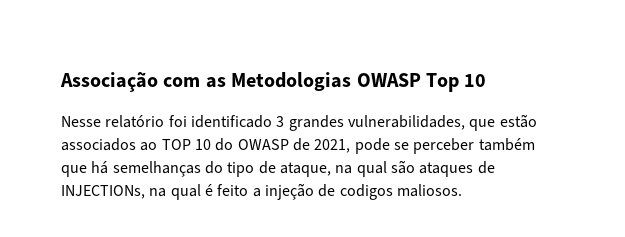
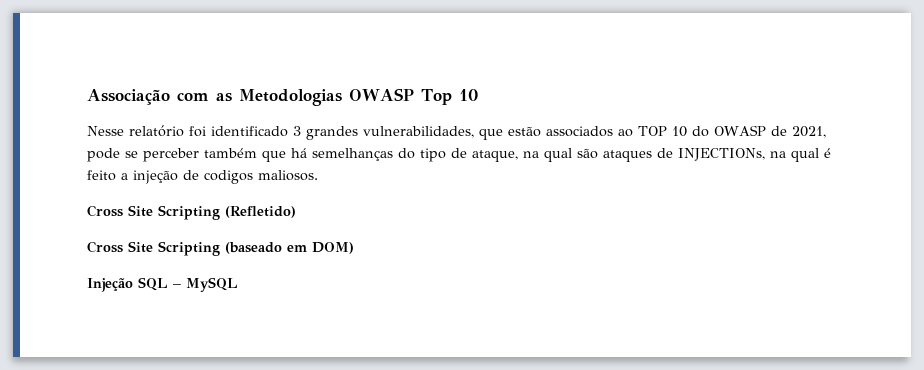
(462, 190) none -> [87,205,296,220] [87,241,354,256] [87,277,238,292] // Cross Site Scripting (Refletido) // Cross Site Scripting (baseado em DOM) // Injeção SQL – MySQL

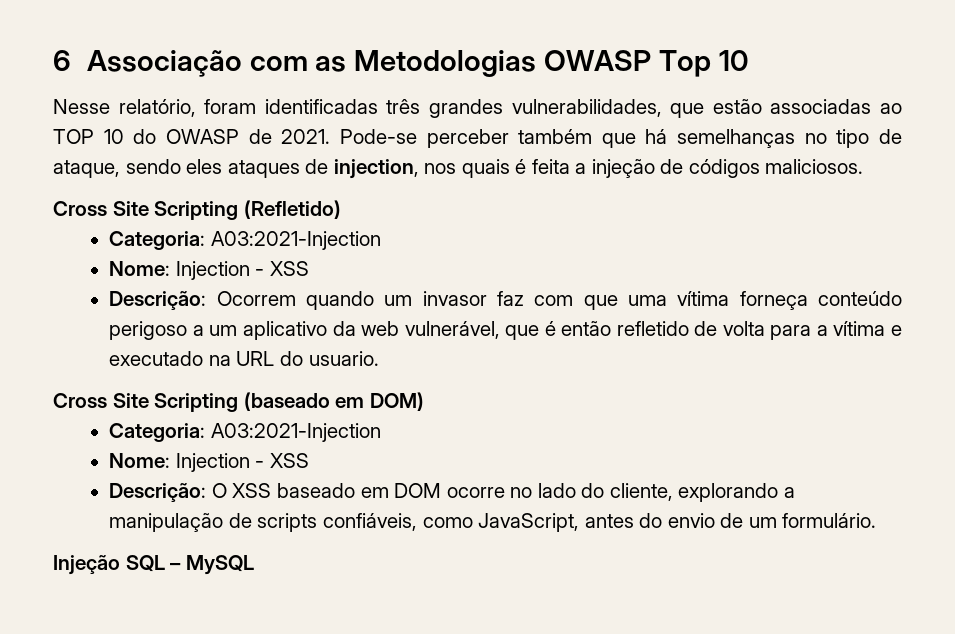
(87, 97) none -> [53,50,71,71] 6
[129,125,301,137] relatório foi identificado 3 -> [118,99,421,117] relatório, foram identificadas três
[546,126,613,137] associados -> [770,99,872,114] associadas
[791,126,826,138] [87,148,138,162] 2021, pode se -> [281,129,417,144] 2021. Pode-se
[398,148,415,159] do -> [804,133,827,144] no
[523,148,831,162] [87,170,116,181] na qual são ataques de INJECTIONs, na qual é feito -> [125,159,570,179] sendo eles ataques de injection, nos quais é feita
[204,170,318,184] codigos maliosos. -> [688,159,864,178] códigos maliciosos.
(296, 212) none -> [109,231,381,250] [109,261,309,280] [109,291,902,310] [109,321,903,340] [109,351,379,366] // Categoria: A03:2021-Injection // Nome: Injection - XSS // Descrição: Ocorrem quando um invasor faz com que uma vítima forneça conteúdo perigoso a um aplicativo da web vulnerável, que é então refletido de volta para a vítima e executado na URL do usuario.
(354, 248) none -> [109,423,381,442] [109,453,309,472] [109,483,795,502] [109,513,877,532] // Categoria: A03:2021-Injection // Nome: Injection - XSS // Descrição: O XSS baseado em DOM ocorre no lado do cliente, explorando a manipulação de scripts confiáveis, como JavaScript, antes do envio de um formulário.

